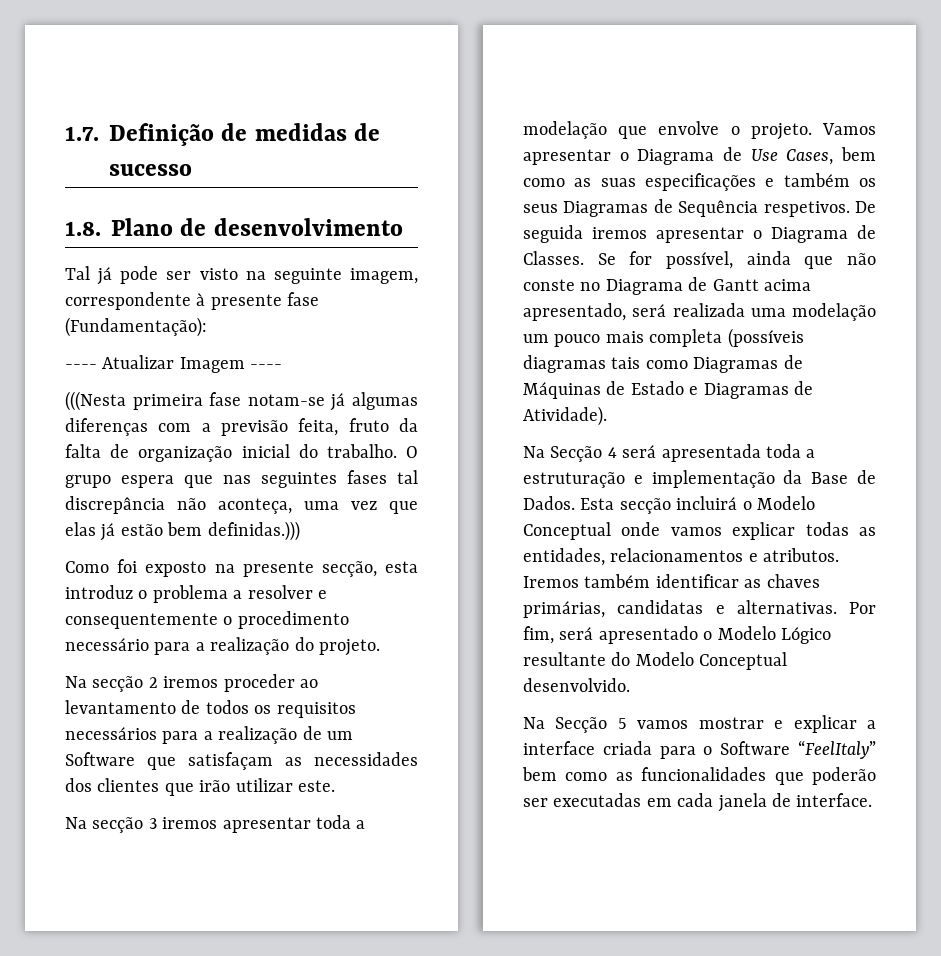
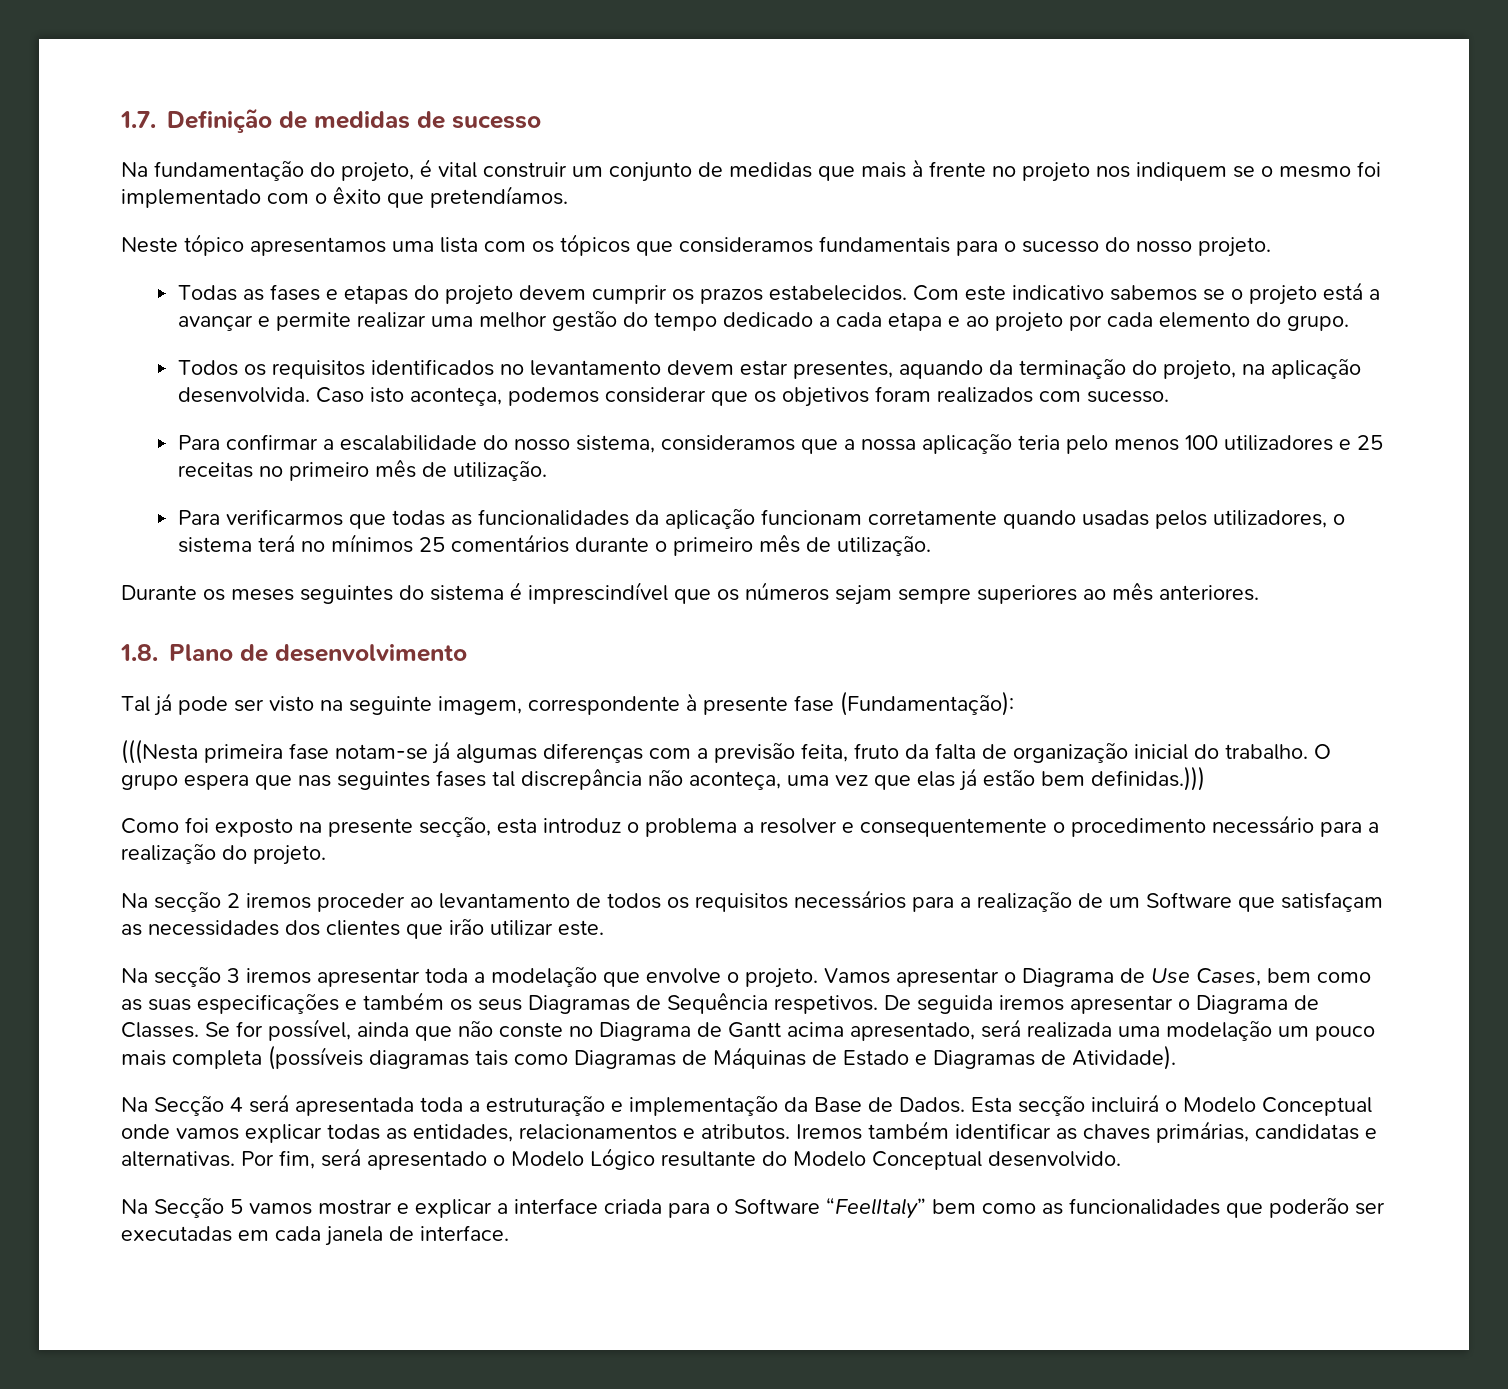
(192, 170) none -> [121,159,1381,182] [121,186,568,208] [121,234,1271,257] [177,282,1380,305] [177,310,1349,332] [177,358,1361,380] [177,386,1169,407] [177,433,1383,454] [177,460,547,481] [177,508,1345,529] [177,534,931,556] [121,582,1259,605] // Na fundamentação do projeto, é vital construir um conjunto de medidas que mais à frente no projeto nos indiquem se o mesmo foi implementado com o êxito que pretendíamos. // Neste tópico apresentamos uma lista com os tópicos que consideramos fundamentais para o sucesso do nosso projeto. // Todas as fases e etapas do projeto devem cumprir os prazos estabelecidos. Com este indicativo sabemos se o projeto está a avançar e permite realizar uma melhor gestão do tempo dedicado a cada etapa e ao projeto por cada elemento do grupo. // Todos os requisitos identificados no levantamento devem estar presentes, aquando da terminação do projeto, na aplicação desenvolvida. Caso isto aconteça, podemos considerar que os objetivos foram realizados com sucesso. // Para confirmar a escalabilidade do nosso sistema, consideramos que a nossa aplicação teria pelo menos 100 utilizadores e 25 receitas no primeiro mês de utilização. // Para verificarmos que todas as funcionalidades da aplicação funcionam corretamente quando usadas pelos utilizadores, o sistema terá no mínimos 25 comentários durante o primeiro mês de utilização. // Durante os meses seguintes do sistema é imprescindível que os números sejam sempre superiores ao mês anteriores.
[65,355,283,373] // ---- Atualizar Imagem ---- -> (1014, 703) none

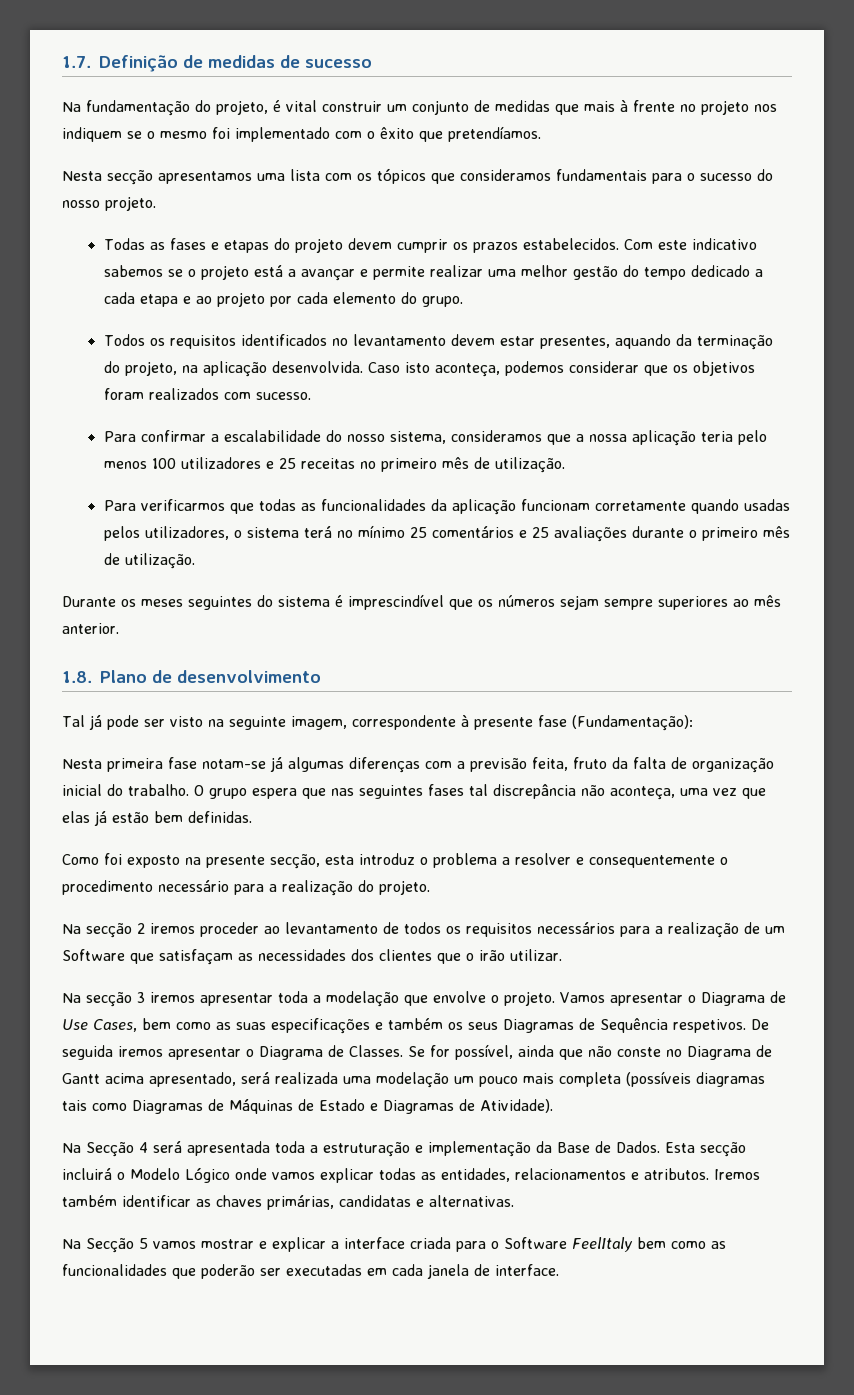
[121,234,244,256] Neste tópico -> [62,170,153,185] Nesta secção
[330,534,413,553] mínimos -> [357,525,405,538] mínimo
(569, 543) none -> [518,526,627,542] e 25 avaliações
[1159,585,1259,601] anteriores. -> [62,623,119,634] anterior.
[121,739,198,764] (((Nesta -> [62,759,102,769] Nesta
[1091,766,1205,791] definidas.))) -> [188,811,252,823] definidas.
[449,918,604,936] irão utilizar este. -> [466,949,562,961] o irão utilizar.
[1262,1097,1372,1116] Conceptual -> [185,1167,230,1183] Lógico
[241,1148,1121,1170] Por fim, será apresentado o Modelo Lógico resultante do Modelo Conceptual desenvolvido. -> (514, 1201) none
[826,1197,926,1219] “FeelItaly” -> [572,1237,633,1252] FeelItaly

